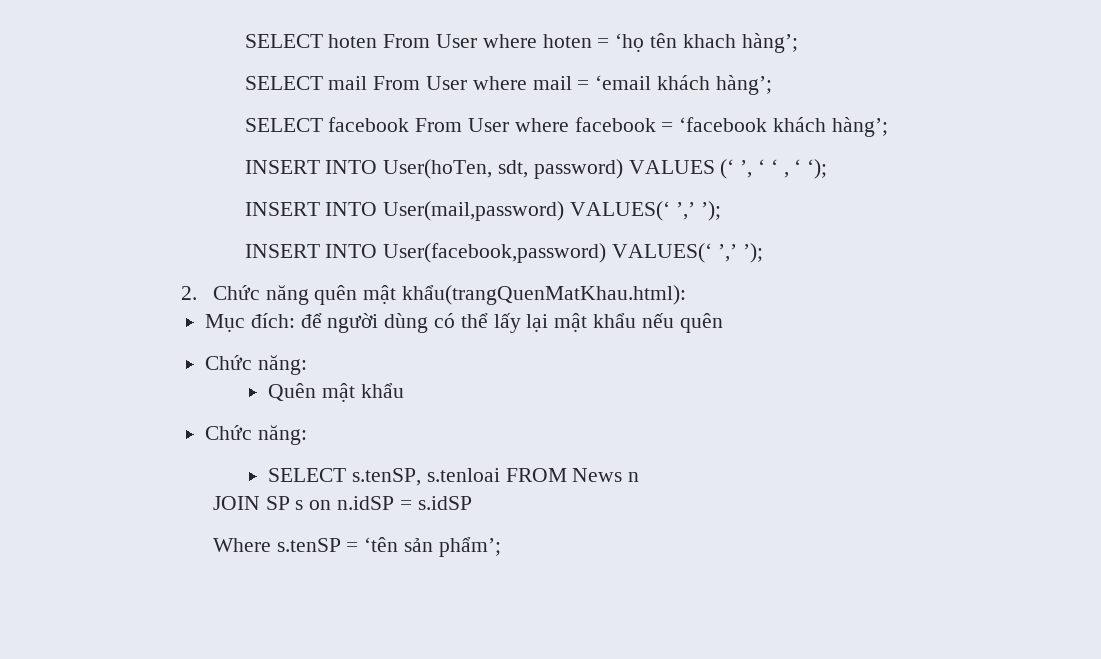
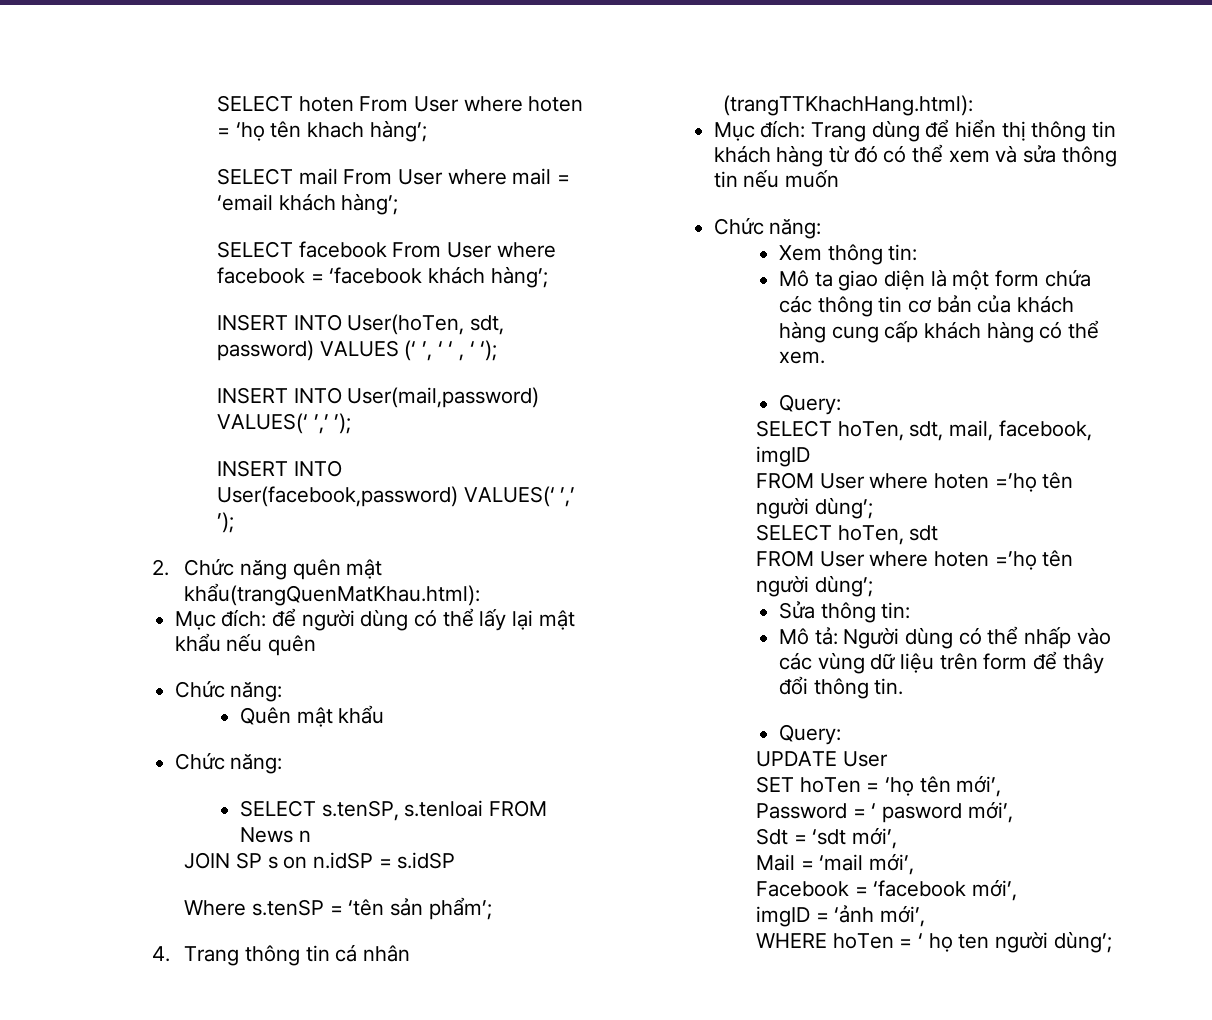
(501, 547) none -> [151,944,410,966] [723,95,974,116] [713,119,1116,142] [713,144,1117,167] [713,170,839,188] [713,217,822,239] [779,244,918,265] [779,269,1091,291] [779,295,1075,317] [779,320,1100,343] [779,351,826,364] [779,394,842,415] [756,420,1092,441] [756,446,811,467] [756,472,1074,492] [756,497,873,519] [756,524,939,545] [756,550,1074,570] [756,575,873,597] [779,601,911,623] [779,626,1111,649] [779,651,1104,674] [779,676,904,699] [779,724,842,745] [756,751,888,767] [756,775,1002,797] [756,801,1013,823] [756,827,898,849] [756,853,915,875] [756,879,1018,901] [756,905,926,927] [756,931,1112,953] // 4. Trang thông tin cá nhân (trangTTKhachHang.html): // Mục đích: Trang dùng để hiển thị thông tin khách hàng từ đó có thể xem và sửa thông tin nếu muốn // Chức năng: // Xem thông tin: // Mô ta giao diện là một form chứa các thông tin cơ bản của khách hàng cung cấp khách hàng có thể xem. // Query: // SELECT hoTen, sdt, mail, facebook, imgID // FROM User where hoten =’họ tên người dùng’; // SELECT hoTen, sdt // FROM User where hoten =’họ tên người dùng’; // Sửa thông tin: // Mô tả: Người dùng có thể nhấp vào các vùng dữ liệu trên form để thây đổi thông tin. // Query: // UPDATE User // SET hoTen = ‘họ tên mới’, // Password = ‘ pasword mới’, // Sdt = ‘sdt mới’, // Mail = ‘mail mới’, // Facebook = ‘facebook mới’, // imgID = ‘ảnh mới’, // WHERE hoTen = ‘ họ ten người dùng’;

